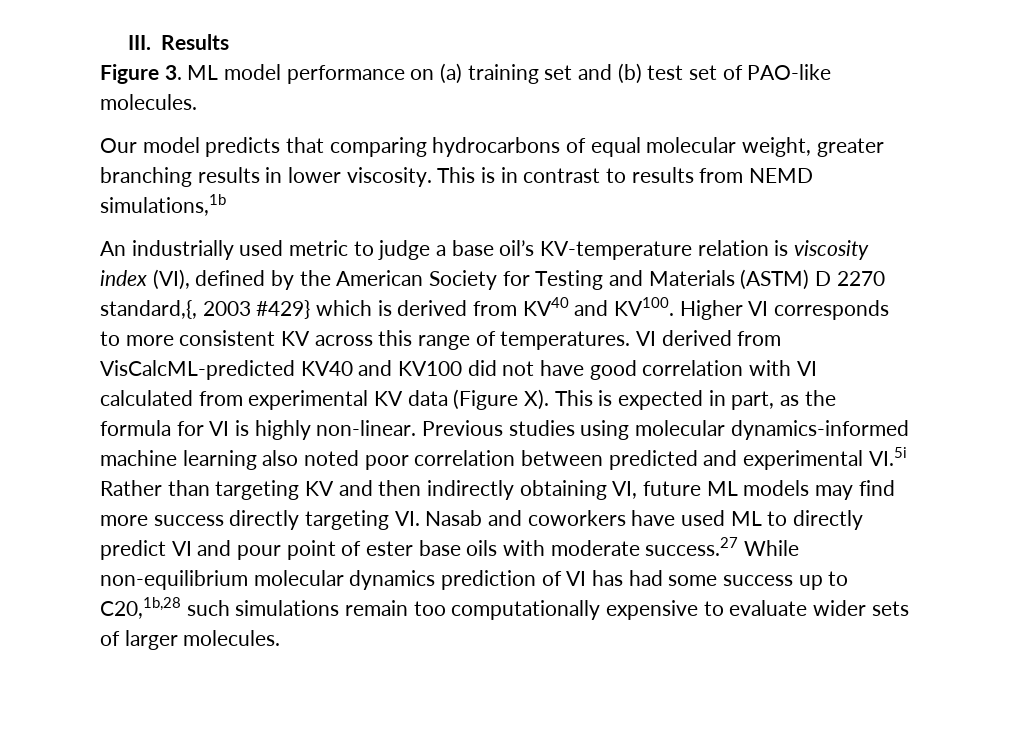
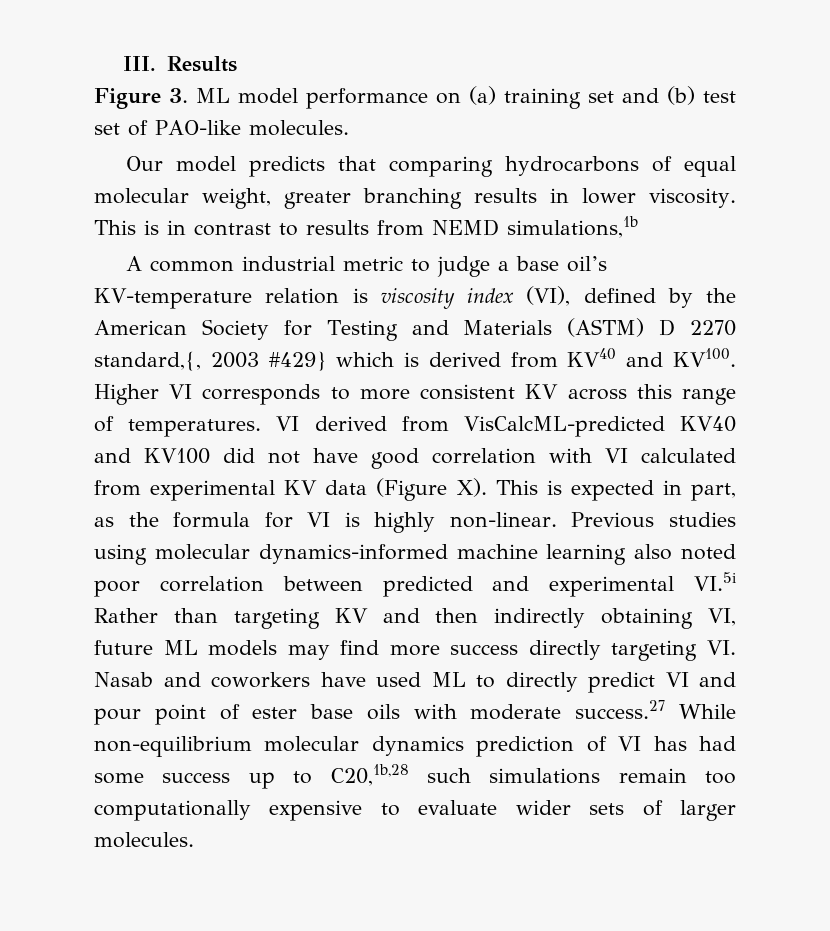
[100,240,284,260] An industrially used -> [126,256,336,272] A common industrial

